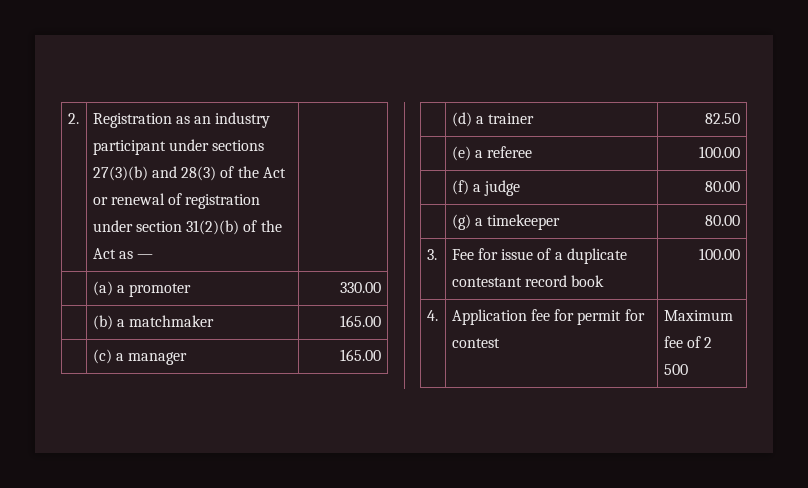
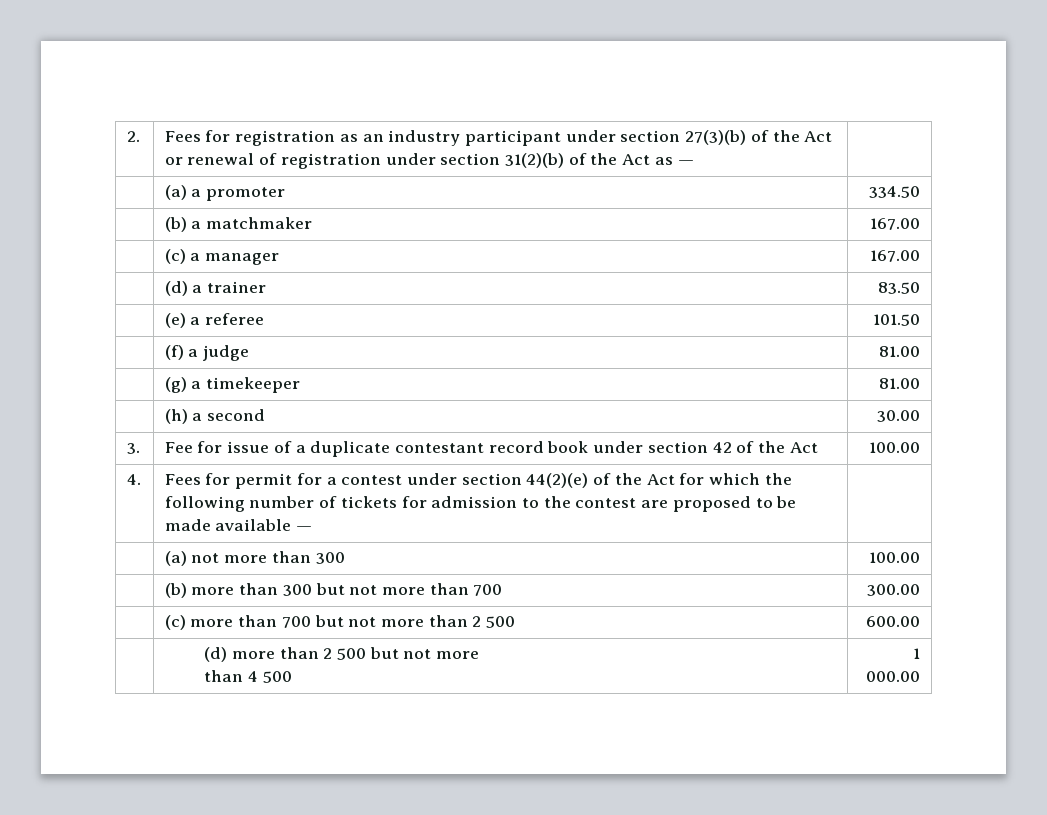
[92,113,172,128] Registration -> [164,130,336,146] Fees for registration
[212,140,265,151] [92,166,217,181] sections 27(3)(b) and 28(3) -> [620,130,747,145] section 27(3)(b)
[340,282,382,293] 330.00 -> [869,186,921,198] 334.50
[340,315,382,327] 165.00 -> [870,218,921,230] 167.00
[340,349,382,361] 165.00 -> [870,250,921,262] 167.00
[705,113,741,124] 82.50 -> [878,282,921,294] 83.50
[699,146,741,158] 100.00 -> [873,314,921,326] 101.50
[705,181,741,192] 80.00 -> [879,346,921,357] 81.00
[705,215,741,226] 80.00 -> [879,378,921,389] [164,409,266,424] [877,410,921,422] 81.00 // | (h) a second | 30.00
(605, 281) none -> [593,441,818,453] under section 42 of the Act
[451,309,551,325] Application fee -> [164,474,201,485] Fees
[451,338,500,348] [663,310,733,321] [663,336,713,348] [663,364,688,375] contest | Maximum fee of 2 500 -> [326,473,792,488] [164,496,797,512] [164,519,313,531] [164,551,345,566] [869,552,921,563] [164,583,503,598] [867,584,921,596] [164,615,516,630] [866,616,921,627] [204,647,480,662] [204,670,292,683] [913,648,921,659] [866,671,921,682] a contest under section 44(2)(e) of the Act for which the following number of tickets for admission to the contest are proposed to be made available — | // | (a) not more than 300 | 100.00 // | (b) more than 300 but not more than 700 | 300.00 // | (c) more than 700 but not more than 2 500 | 600.00 // | (d) more than 2 500 but not more // than 4 500 | 1 000.00

